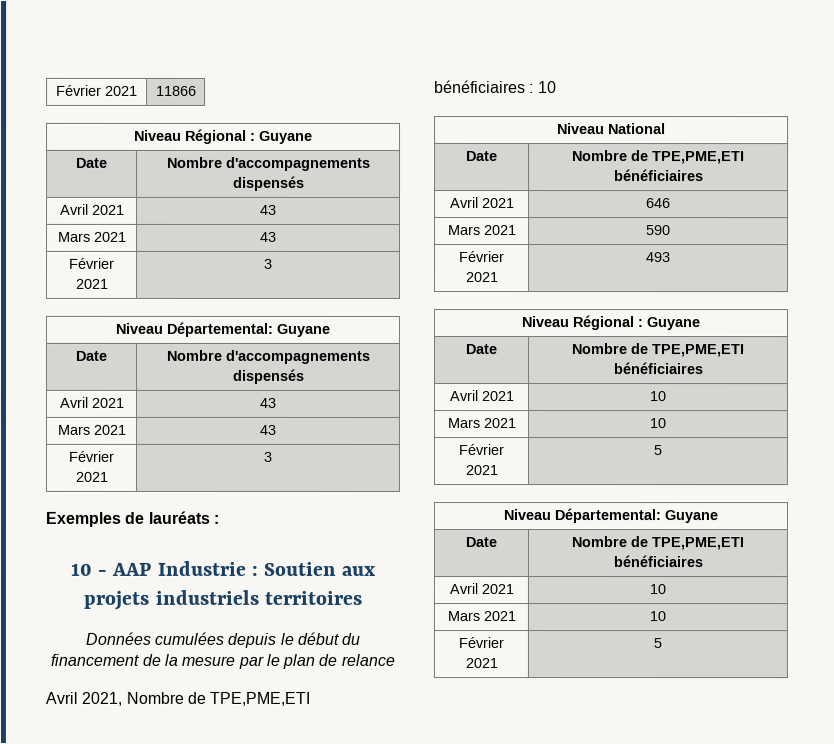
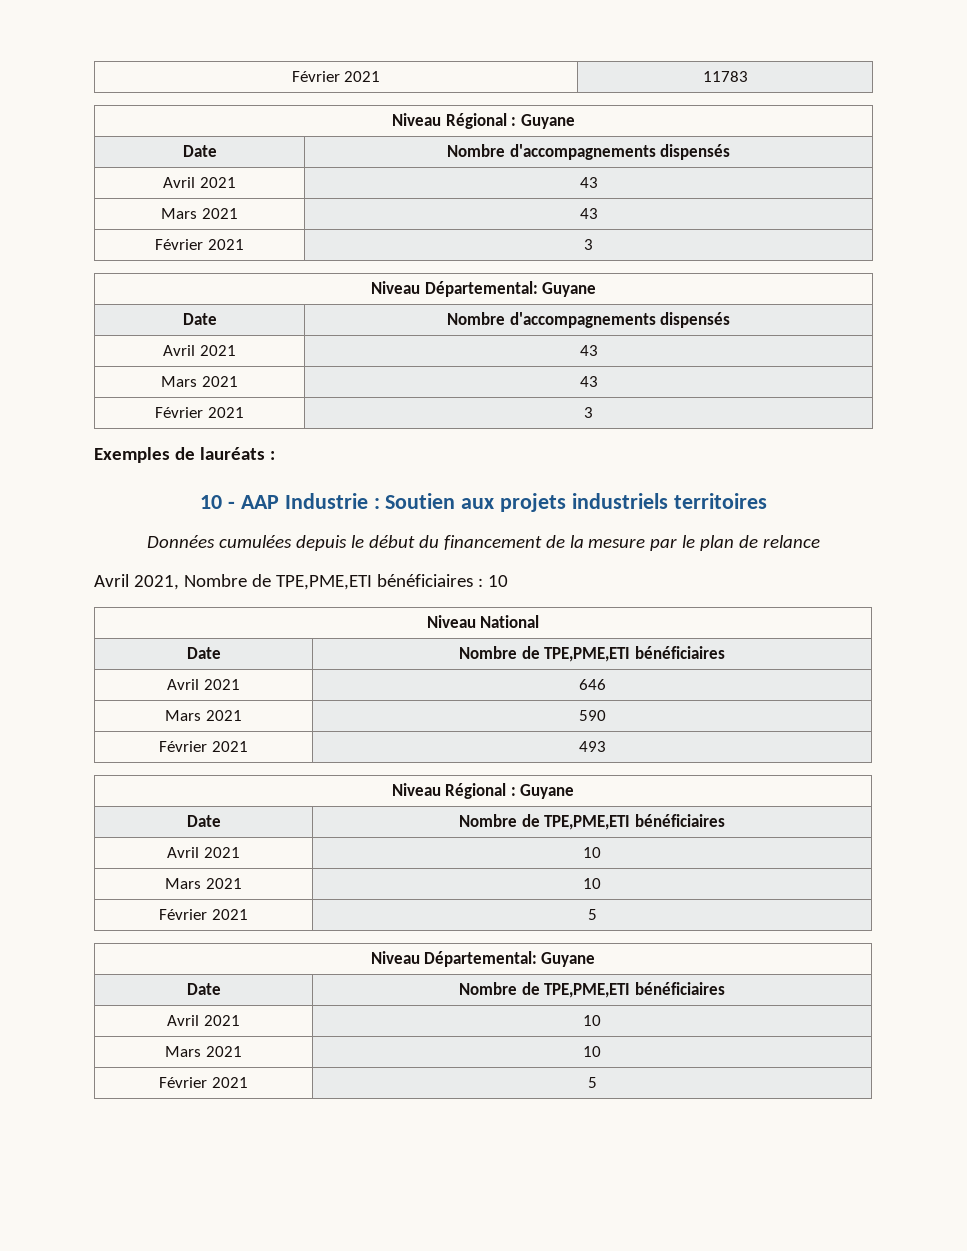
[56,84,138,96] [155,85,197,96] Février 2021 | 11866 -> [291,71,381,82] [702,71,748,82] Février 2021 | 11783

